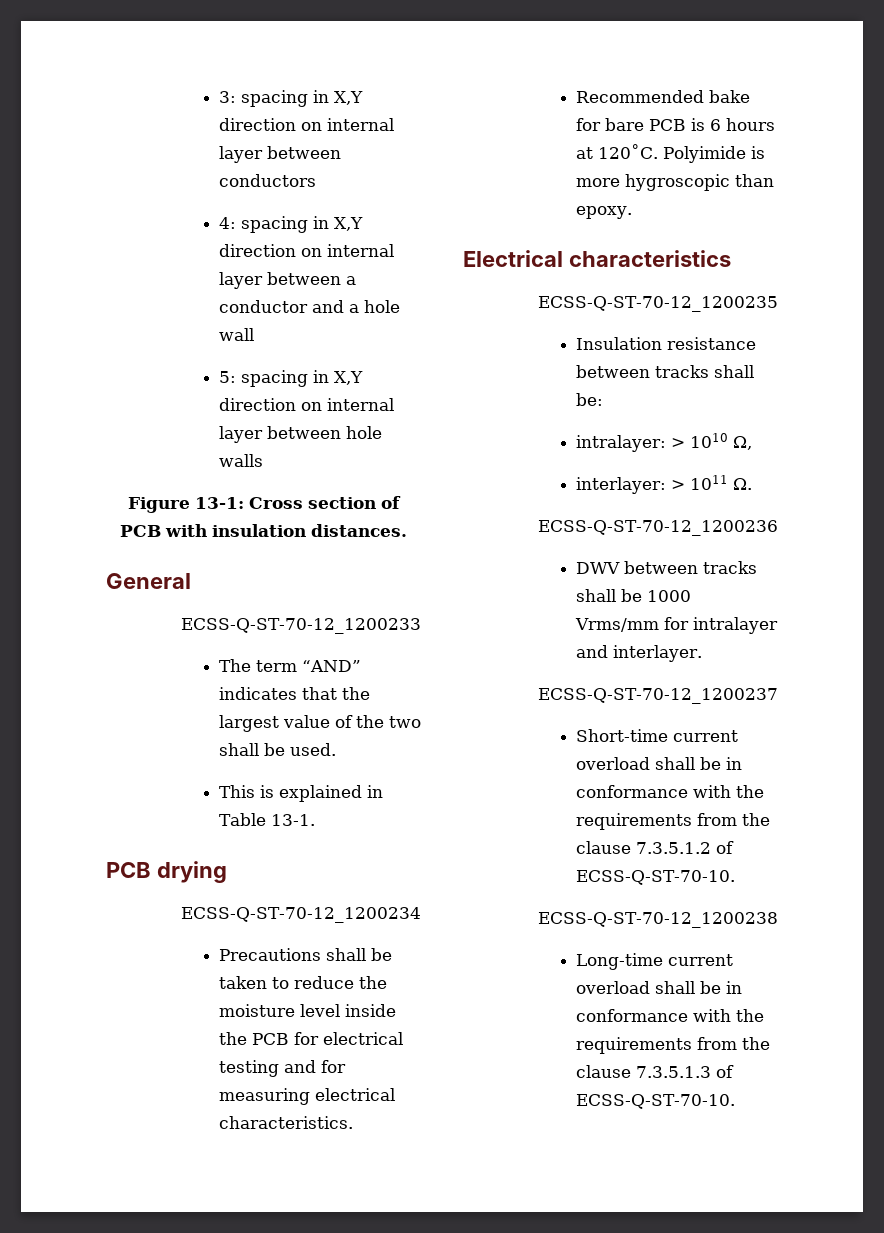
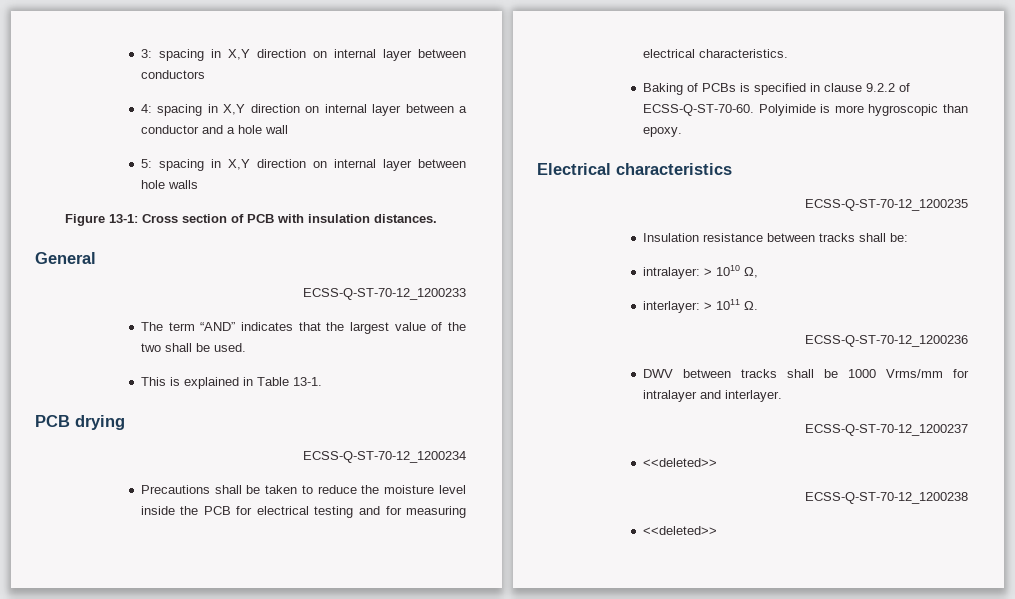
[575,90,750,103] [575,118,775,131] [575,144,658,159] Recommended bake for bare PCB is 6 hours at 120˚C. -> [642,83,910,95] [642,104,754,116] Baking of PCBs is specified in clause 9.2.2 of ECSS-Q-ST-70-60.
[575,729,738,742] [575,757,742,770] [575,785,764,798] [575,813,770,830] [575,841,734,854] [575,870,735,885] [538,912,779,928] [575,953,733,970] [575,981,742,994] [575,1009,764,1022] [575,1037,770,1054] [575,1065,734,1078] [575,1094,735,1109] Short-time current overload shall be in conformance with the requirements from the clause 7.3.5.1.2 of ECSS-Q-ST-70-10. // ECSS-Q-ST-70-12_1200238 // Long-time current overload shall be in conformance with the requirements from the clause 7.3.5.1.3 of ECSS-Q-ST-70-10. -> [642,458,717,467] [805,492,968,504] [642,526,717,535] <<deleted>> // ECSS-Q-ST-70-12_1200238 // <<deleted>>

